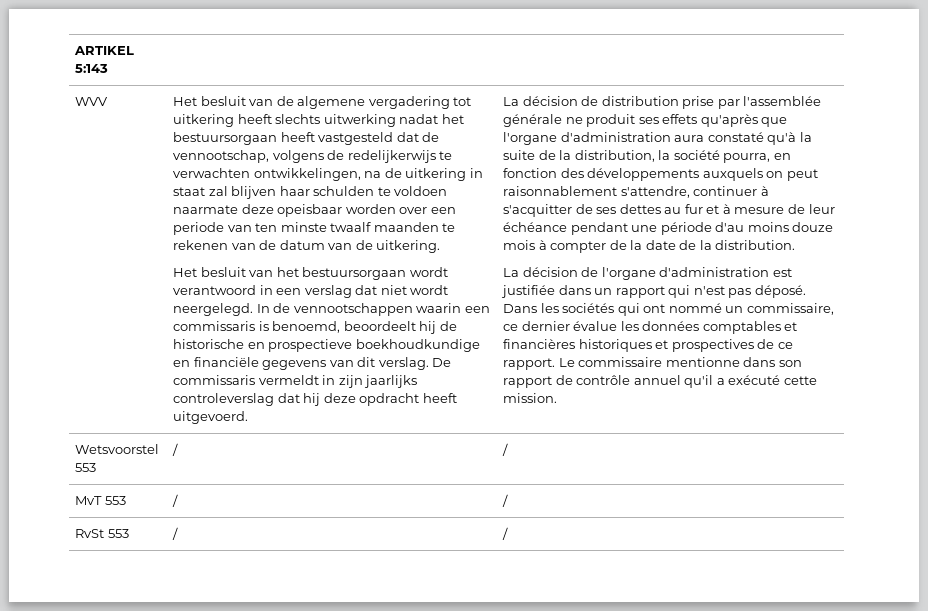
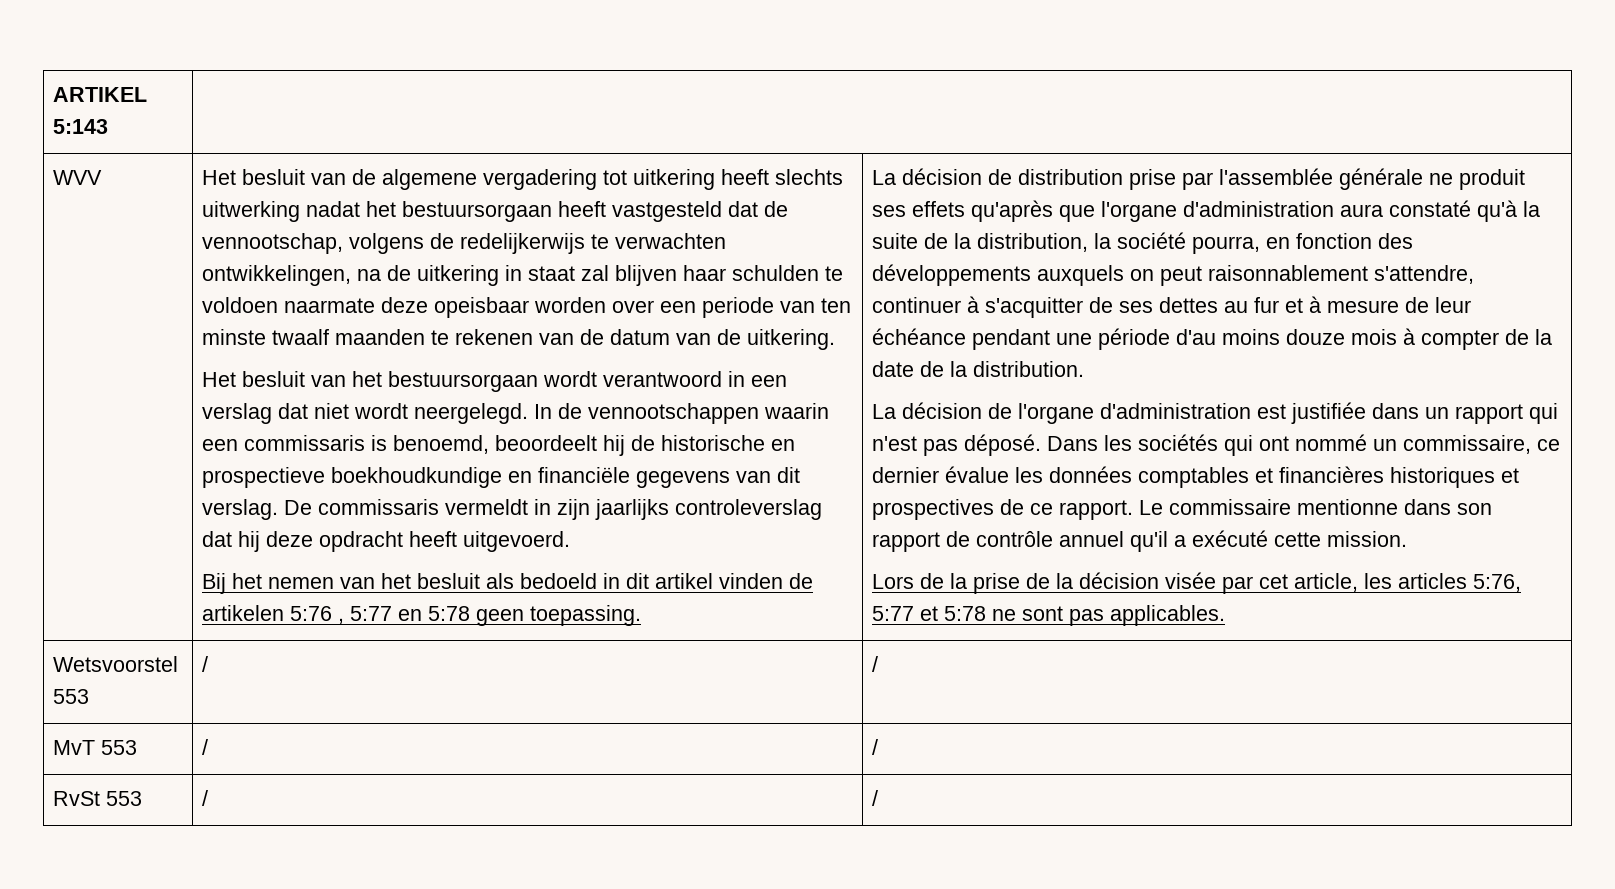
(249, 417) none -> [201,573,813,594] [201,605,641,626] // Bij het nemen van het besluit als bedoeld in dit artikel vinden de artikelen 5:76 , 5:77 en 5:78 geen toepassing.
(558, 398) none -> [871,572,1521,594] [871,605,1225,626] // Lors de la prise de la décision visée par cet article, les articles 5:76, 5:77 et 5:78 ne sont pas applicables.

